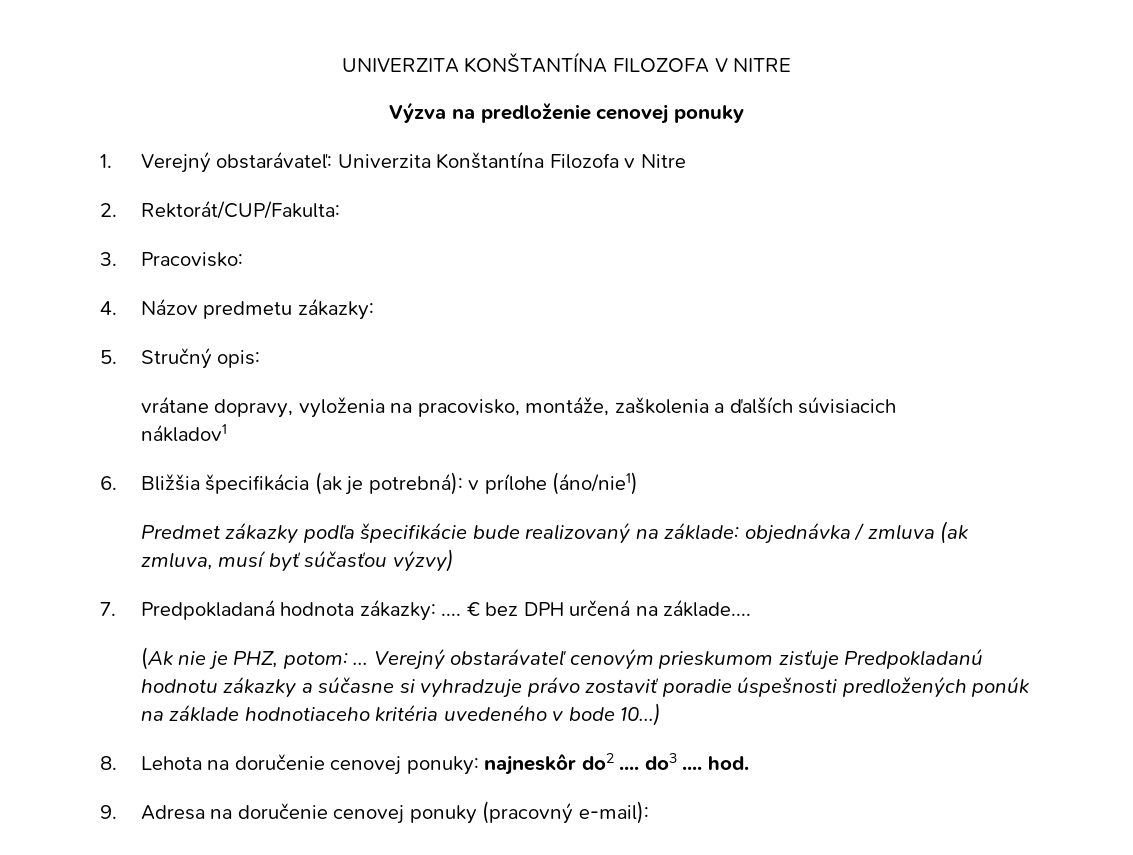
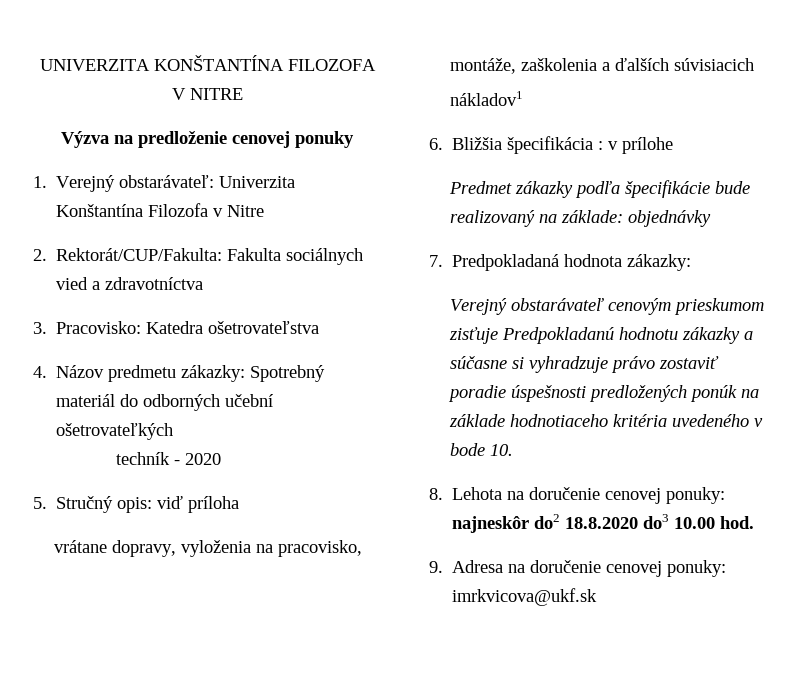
(340, 209) none -> [227,248,364,265] [56,277,204,290] Fakulta sociálnych vied a zdravotníctva
(243, 259) none -> [146,321,320,334] Katedra ošetrovateľstva
(374, 309) none -> [250,365,326,382] [56,394,274,411] [56,423,174,440] [116,452,222,465] Spotrebný materiál do odborných učební ošetrovateľkých // techník - 2020
(261, 359) none -> [157,496,240,513] viď príloha
[314,472,463,495] (ak je potrebná): -> [598,141,604,150] :
[552,472,639,495] (áno/nie1) -> (674, 145) none
[744,521,970,544] [140,549,454,572] [100,599,752,621] [140,647,369,670] objednávka / zmluva (ak zmluva, musí byť súčasťou výzvy) // 7. Predpokladaná hodnota zákazky: .... € bez DPH určená na základe.... // (Ak nie je PHZ, potom: ... -> [627,210,711,227] [429,254,692,271] objednávky // 7. Predpokladaná hodnota zákazky: //
[620,703,662,726] 10...) -> [489,444,513,456] 10.
[619,753,703,770] .... do3 .... -> [565,514,716,529] 18.8.2020 do3 10.00
[409,801,649,824] ponuky (pracovný e-mail): -> [667,560,727,577] [452,588,598,606] ponuky: imrkvicova@ukf.sk

